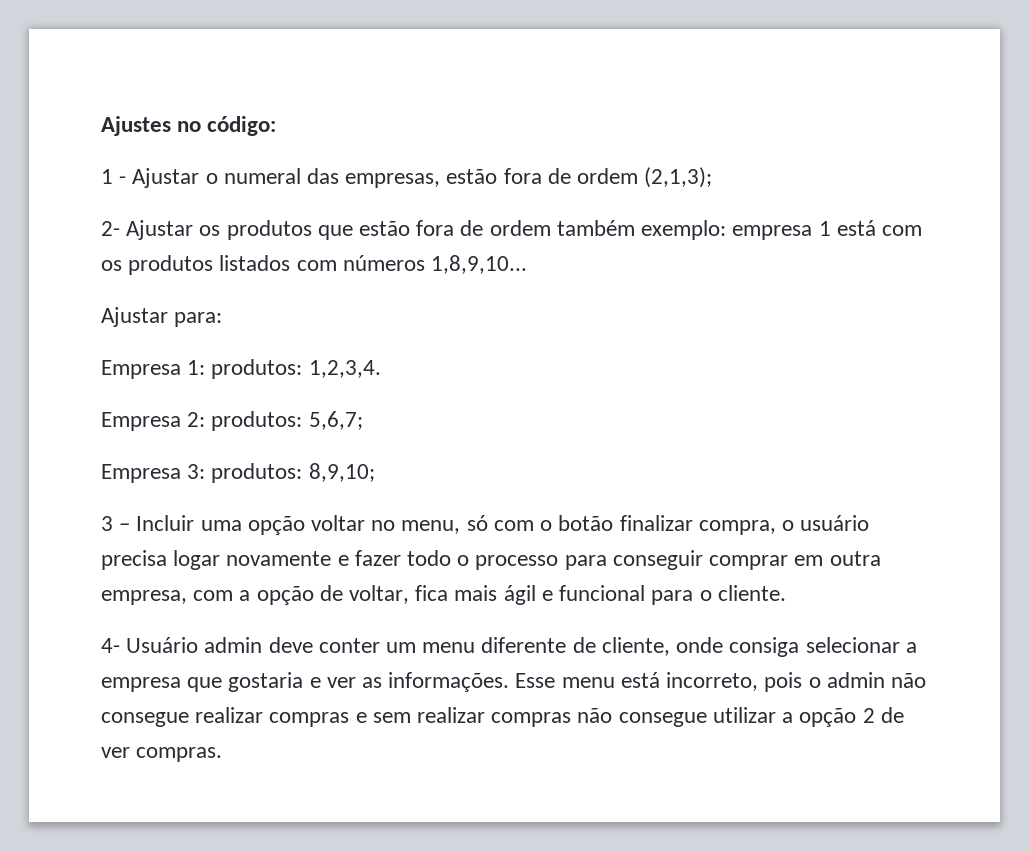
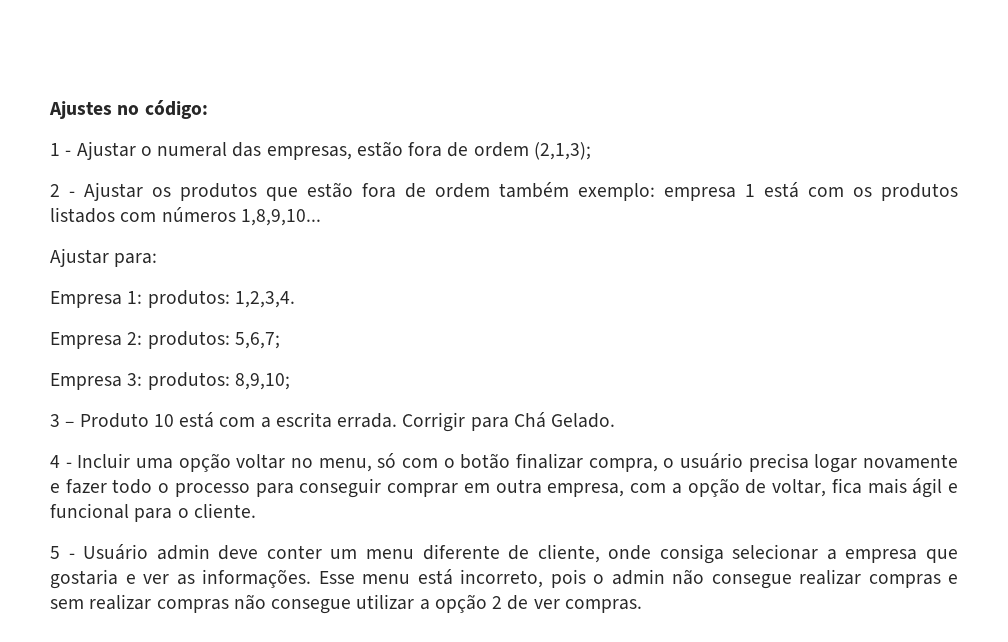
[101,221,120,236] 2- -> [50,184,75,197] 2 -
(131, 527) none -> [79,412,616,432] [50,455,72,468] Produto 10 está com a escrita errada. Corrigir para Chá Gelado. // 4 -
[101,638,120,653] 4- -> [50,546,75,559] 5 -

